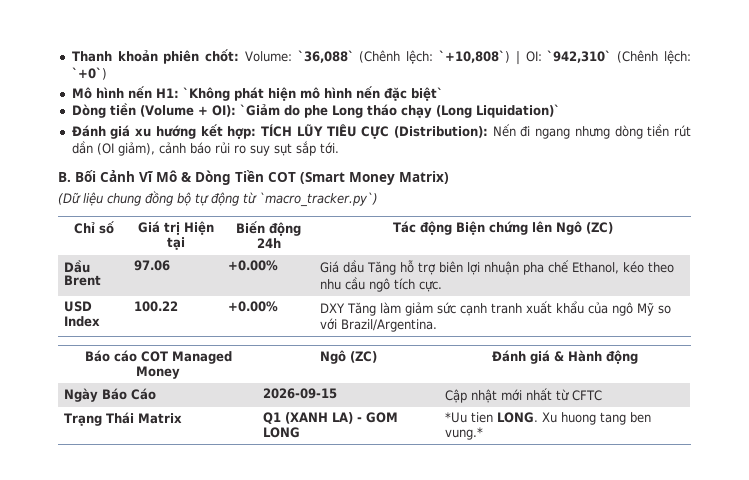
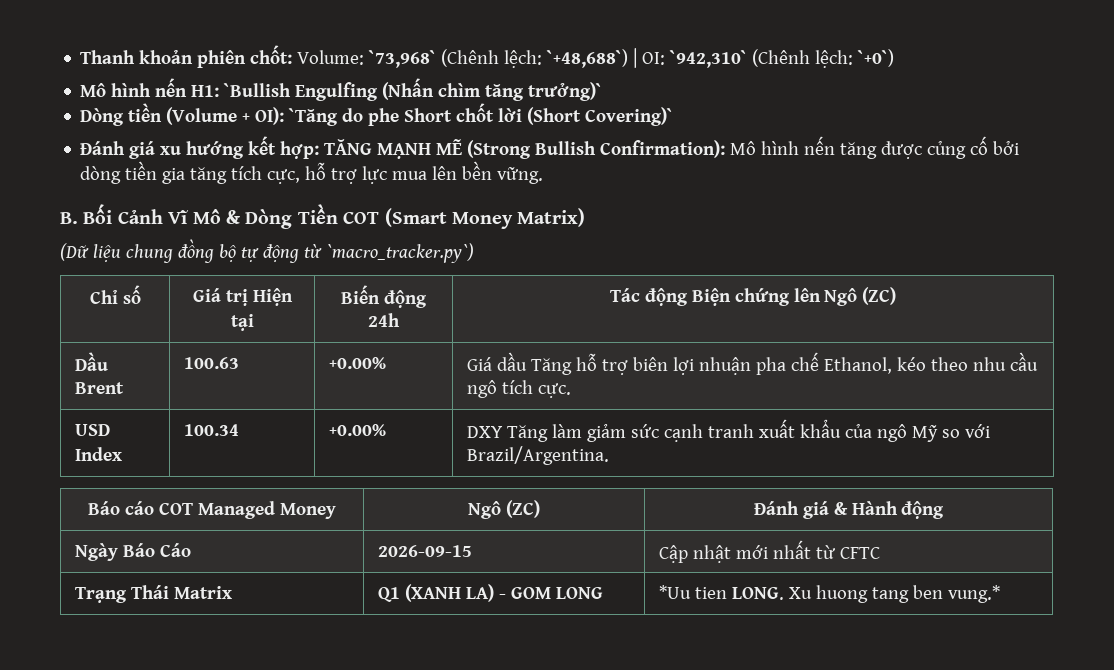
[297,50,511,64] `36,088` (Chênh lệch: `+10,808`) -> [368,49,629,68] `73,968` (Chênh lệch: `+48,688`)
[182,86,443,101] `Không phát hiện mô hình nến đặc biệt` -> [223,78,603,101] `Bullish Engulfing (Nhấn chìm tăng trưởng)`
[239,104,280,116] `Giảm -> [288,108,339,126] `Tăng
[331,104,560,118] Long tháo chạy (Long Liquidation)` -> [404,103,674,126] Short chốt lời (Short Covering)`
[261,124,692,139] [71,141,339,156] TÍCH LŨY TIÊU CỰC (Distribution): Nến đi ngang nhưng dòng tiền rút dần (OI giảm), cảnh báo rủi ro suy sụt sắp tới. -> [324,136,1020,159] [80,161,544,184] TĂNG MẠNH MẼ (Strong Bullish Confirmation): Mô hình nến tăng được củng cố bởi dòng tiền gia tăng tích cực, hỗ trợ lực mua lên bền vững.
[133,260,170,271] 97.06 -> [183,357,239,369] 100.63
[133,301,178,312] 100.22 -> [183,424,239,436] 100.34

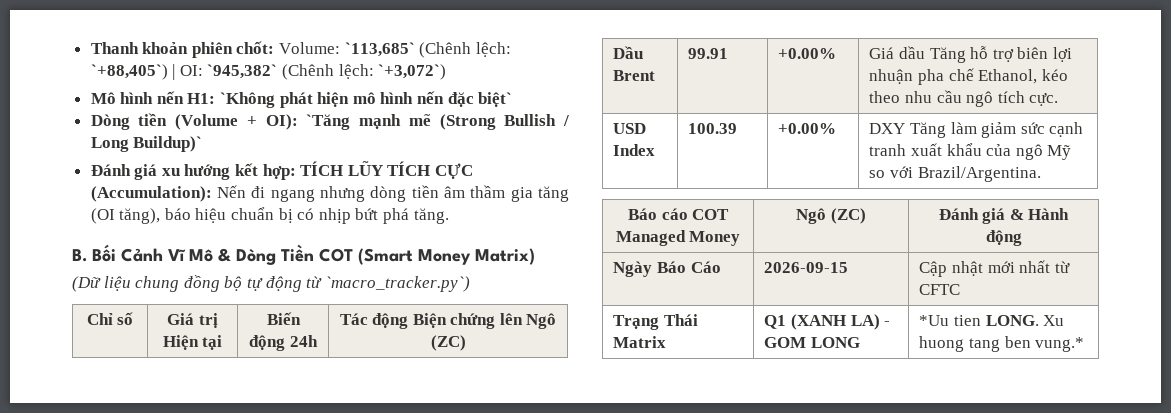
[368,49,629,68] `73,968` (Chênh lệch: `+48,688`) -> [344,42,511,58] [90,64,168,80] `113,685` (Chênh lệch: `+88,405`)
[669,49,895,68] `942,310` (Chênh lệch: `+0`) -> [207,64,447,80] `945,382` (Chênh lệch: `+3,072`)
[223,78,603,101] `Bullish Engulfing (Nhấn chìm tăng trưởng)` -> [220,91,513,108] `Không phát hiện mô hình nến đặc biệt`
[342,103,674,126] do phe Short chốt lời (Short Covering)` -> [359,114,569,130] [90,136,203,152] mạnh mẽ (Strong Bullish / Long Buildup)`
[324,136,1020,159] [80,161,544,184] TĂNG MẠNH MẼ (Strong Bullish Confirmation): Mô hình nến tăng được củng cố bởi dòng tiền gia tăng tích cực, hỗ trợ lực mua lên bền vững. -> [300,161,474,179] [90,185,569,202] [90,207,449,224] TÍCH LŨY TÍCH CỰC (Accumulation): Nến đi ngang nhưng dòng tiền âm thầm gia tăng (OI tăng), báo hiệu chuẩn bị có nhịp bứt phá tăng.
[183,357,239,369] 100.63 -> [688,48,729,59] 99.91
[183,424,239,436] 100.34 -> [688,123,738,134] 100.39

